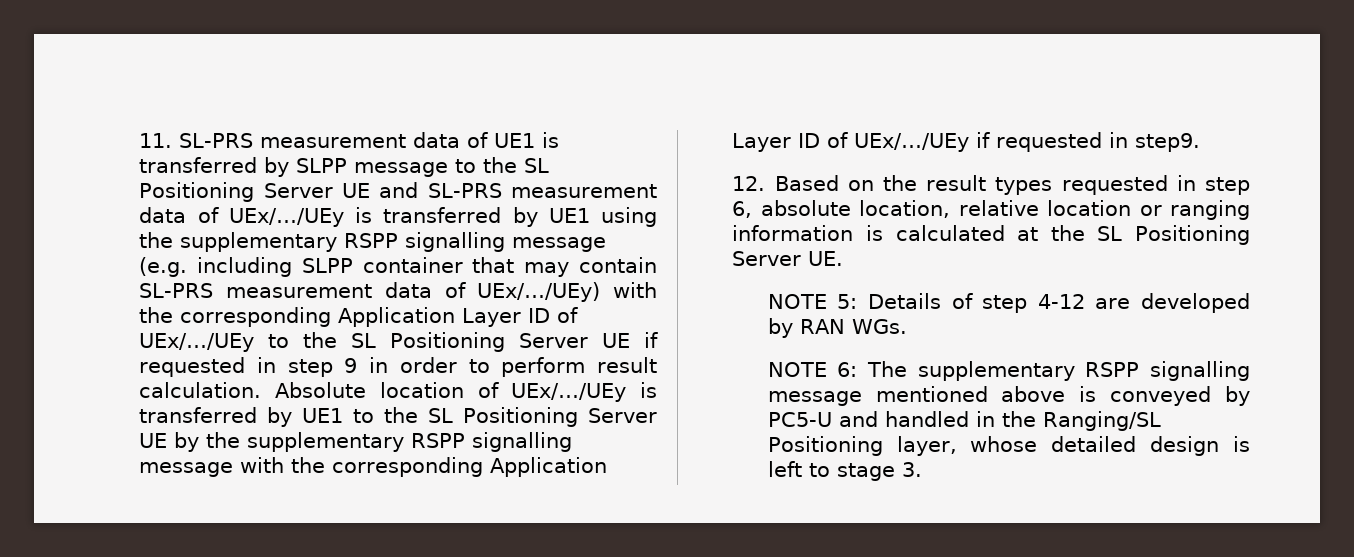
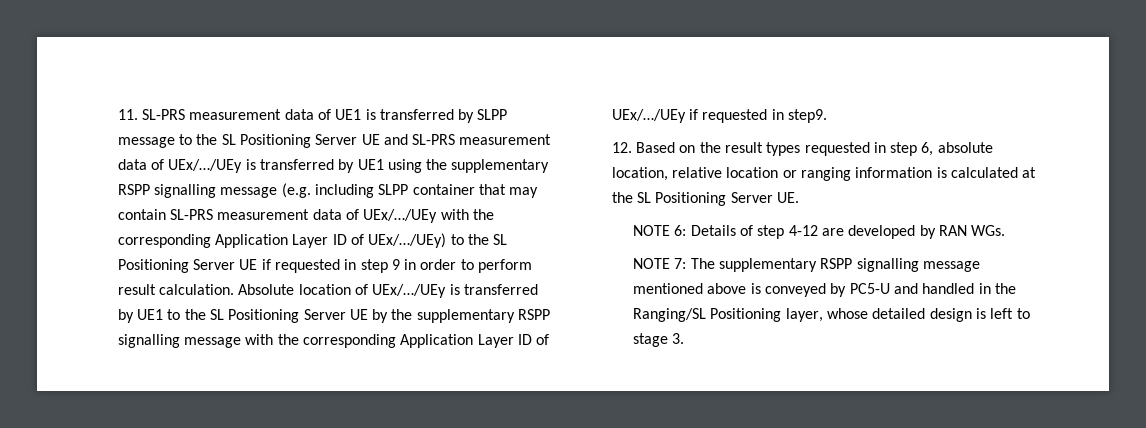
[477,282,657,302] [139,307,579,327] [139,333,255,352] UEx/…/UEy) with the corresponding Application Layer ID of UEx/…/UEy -> [363,209,494,223] [117,233,447,248] UEx/…/UEy with the corresponding Application Layer ID of UEx/…/UEy)
[837,294,858,309] 5: -> [674,225,687,236] 6:
[837,362,858,377] 6: -> [674,258,687,269] 7:

